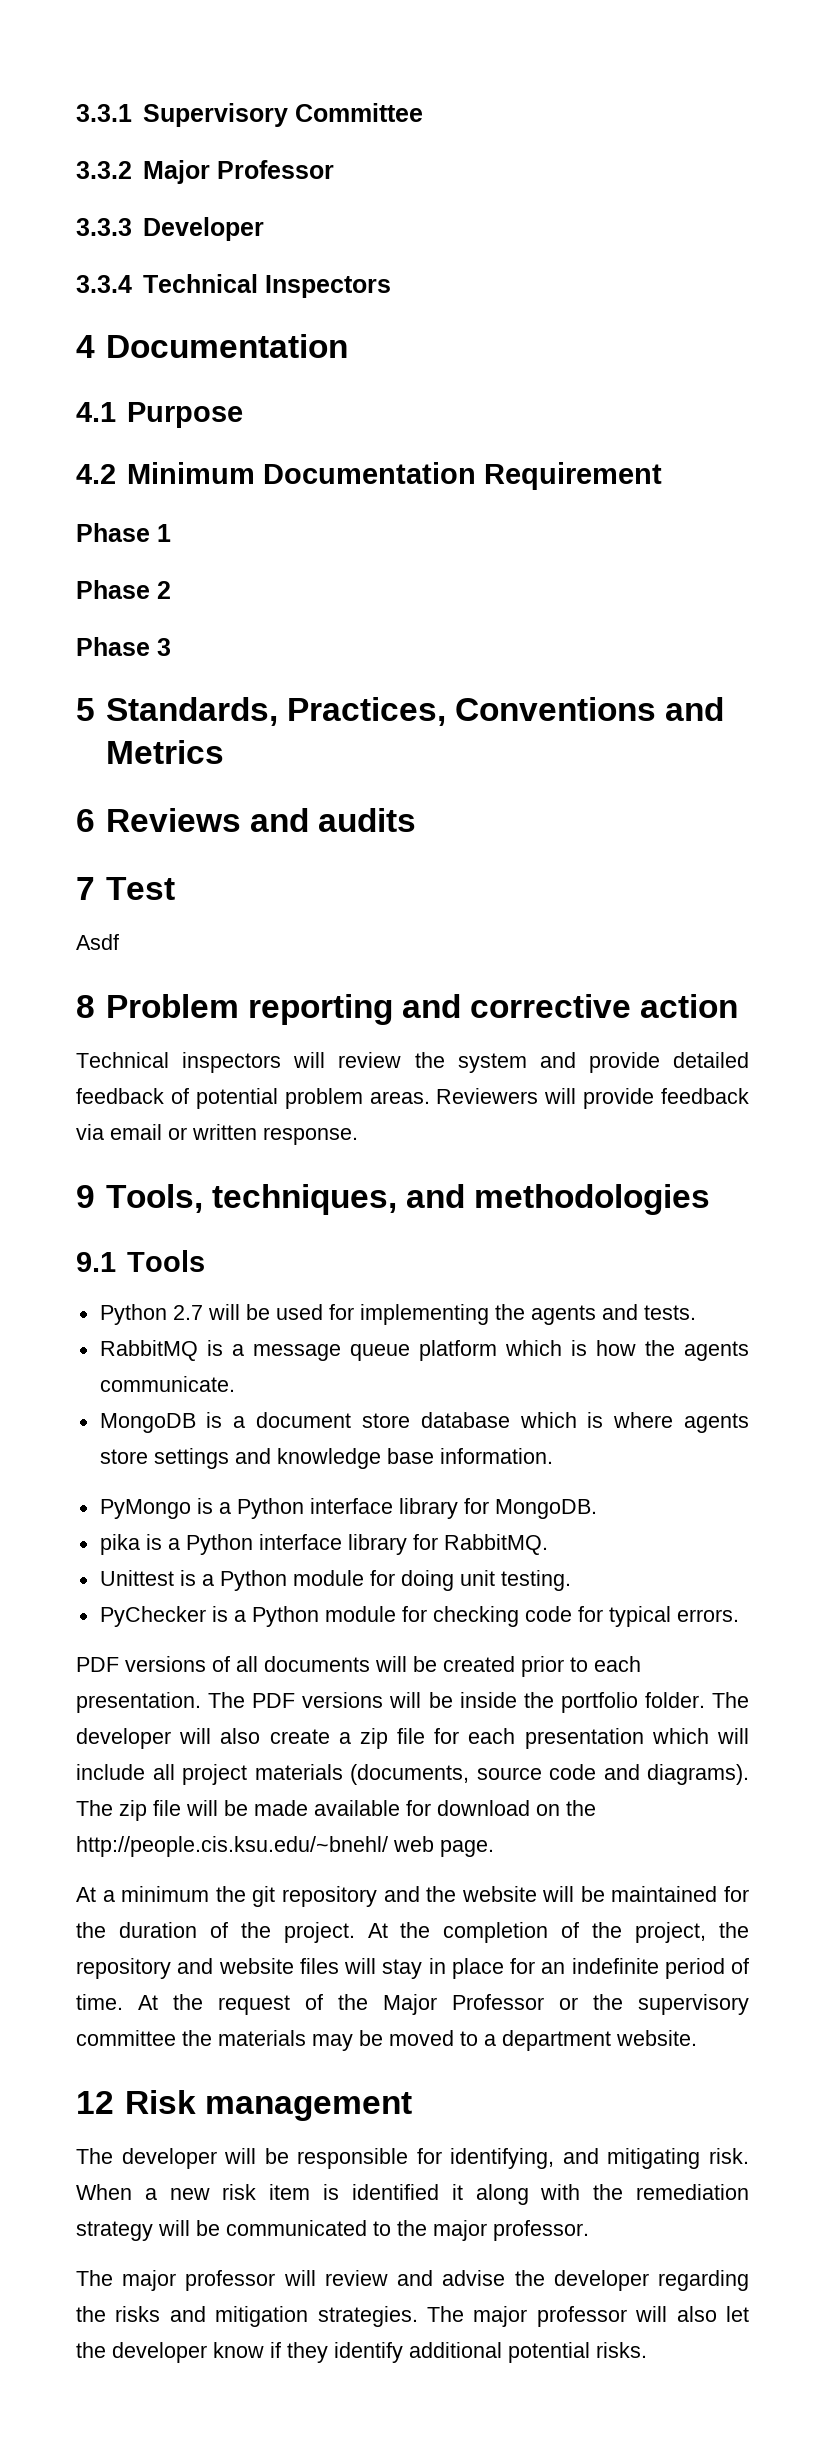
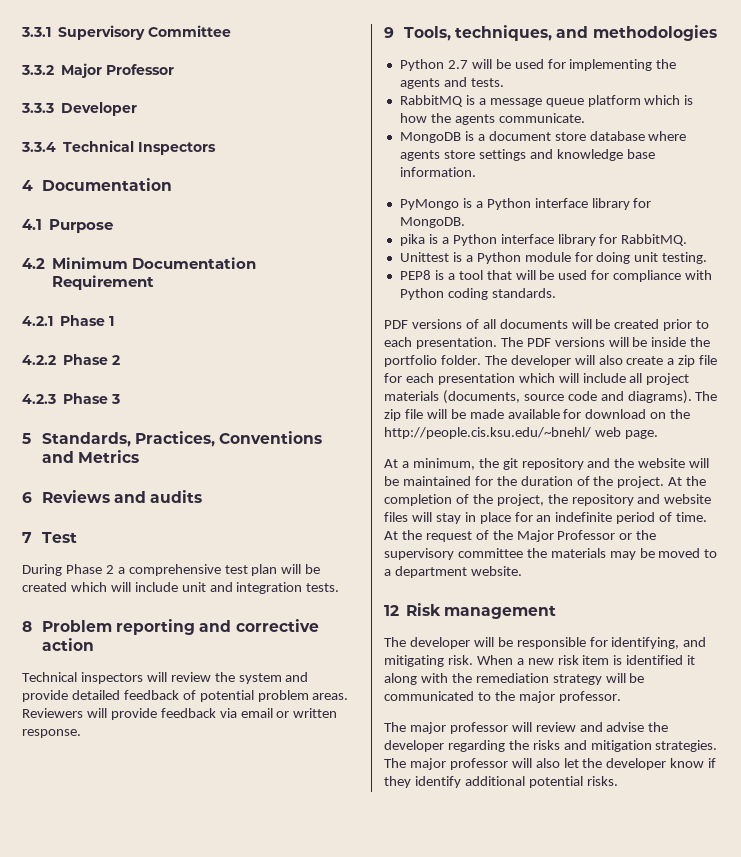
(662, 476) none -> [22,316,53,326] 4.2.1
(171, 533) none -> [22,355,56,365] 4.2.2
(171, 590) none -> [22,394,56,404] 4.2.3
[76,934,119,950] Asdf -> [22,564,321,576] [22,582,340,594] During Phase 2 a comprehensive test plan will be created which will include unit and integration tests.
[76,1250,205,1272] // 9.1 Tools -> (717, 33) none
[519,1412,604,1428] which is -> (645, 136) none
[99,1606,739,1627] PyChecker is a Python module for checking code for typical errors. -> [399,270,713,282] [399,288,556,300] PEP8 is a tool that will be used for compliance with Python coding standards.
[121,1886,210,1902] minimum -> [412,458,475,470] minimum,

